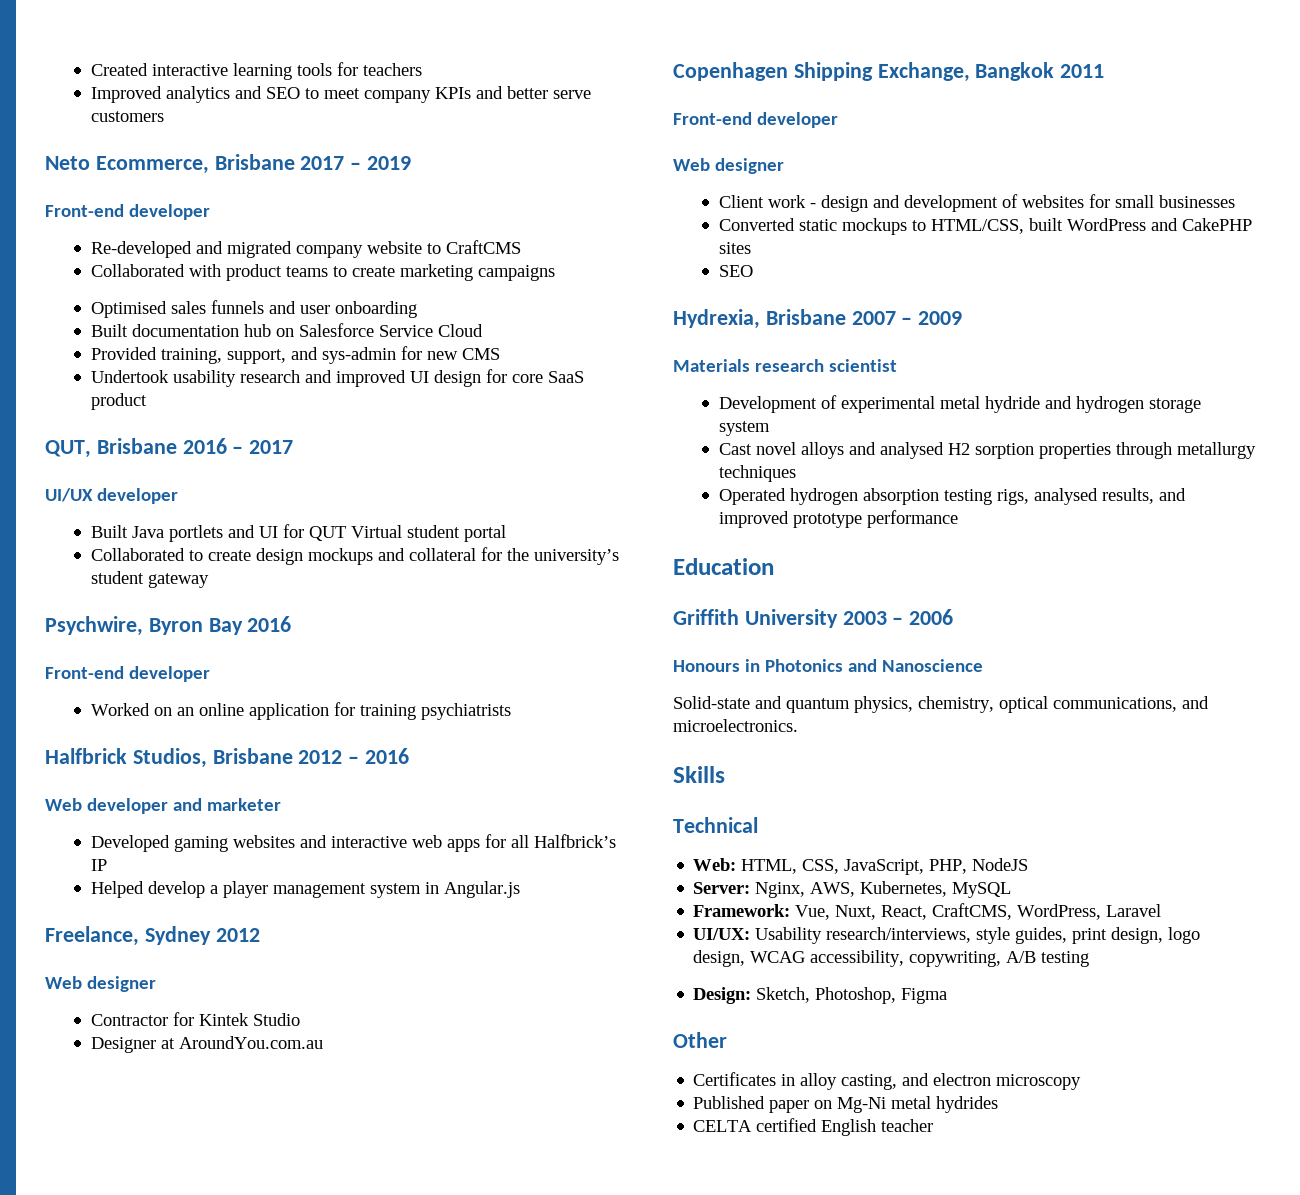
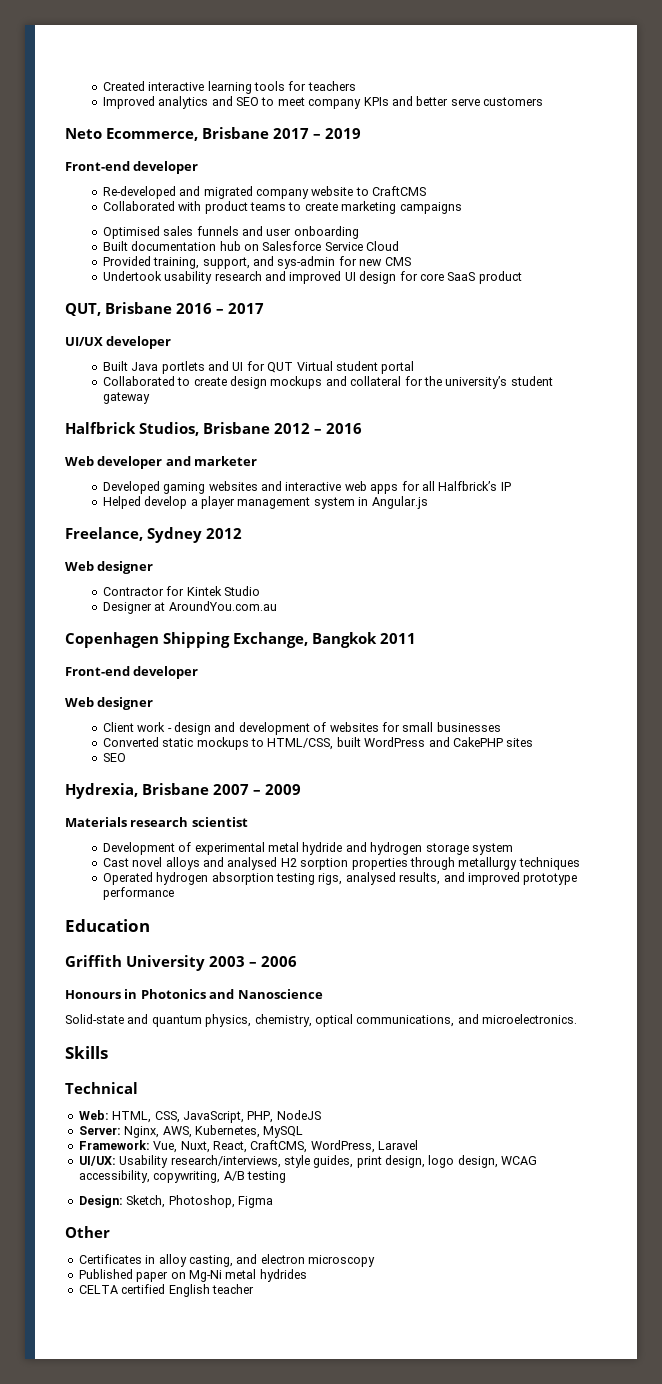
[45,616,292,636] [45,666,210,682] [90,702,511,720] // Psychwire, Byron Bay 2016 // Front-end developer // Worked on an online application for training psychiatrists -> (150, 398) none

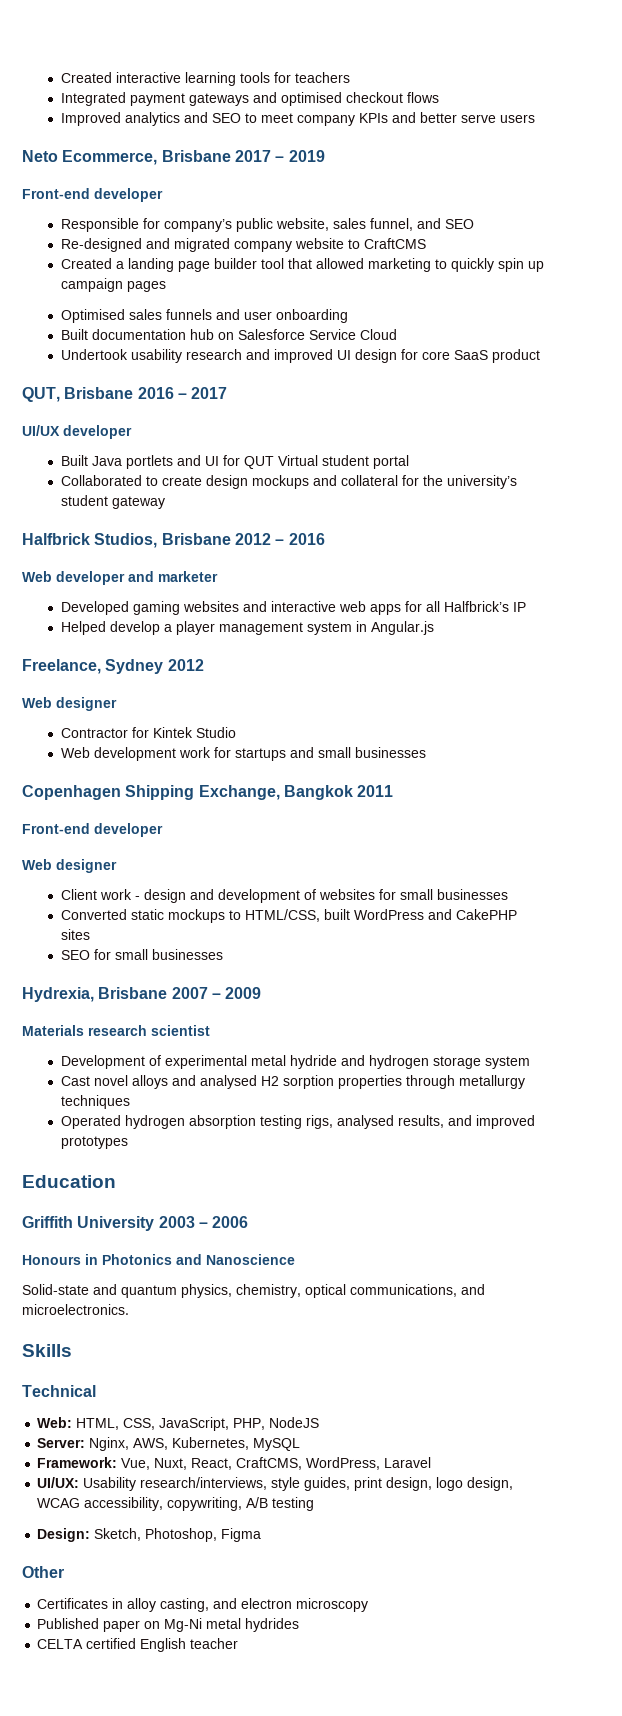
(356, 86) none -> [60,92,439,106] // Integrated payment gateways and optimised checkout flows
[483,97,544,106] customers -> [499,114,535,123] users
[102,186,176,199] Re-developed -> [60,218,474,232] [60,238,142,252] Responsible for company’s public website, sales funnel, and SEO // Re-designed
[102,201,462,214] Collaborated with product teams to create marketing campaigns -> [60,258,544,272] [60,278,166,292] Created a landing page builder tool that allowed marketing to quickly spin up campaign pages
[102,256,411,269] // Provided training, support, and sys-admin for new CMS -> (397, 334) none
[102,601,277,614] Designer at AroundYou.com.au -> [60,747,426,761] Web development work for startups and small businesses
(126, 757) none -> [93,949,223,960] for small businesses
[523,873,578,885] [102,887,174,900] prototype performance -> [60,1136,128,1149] prototypes

